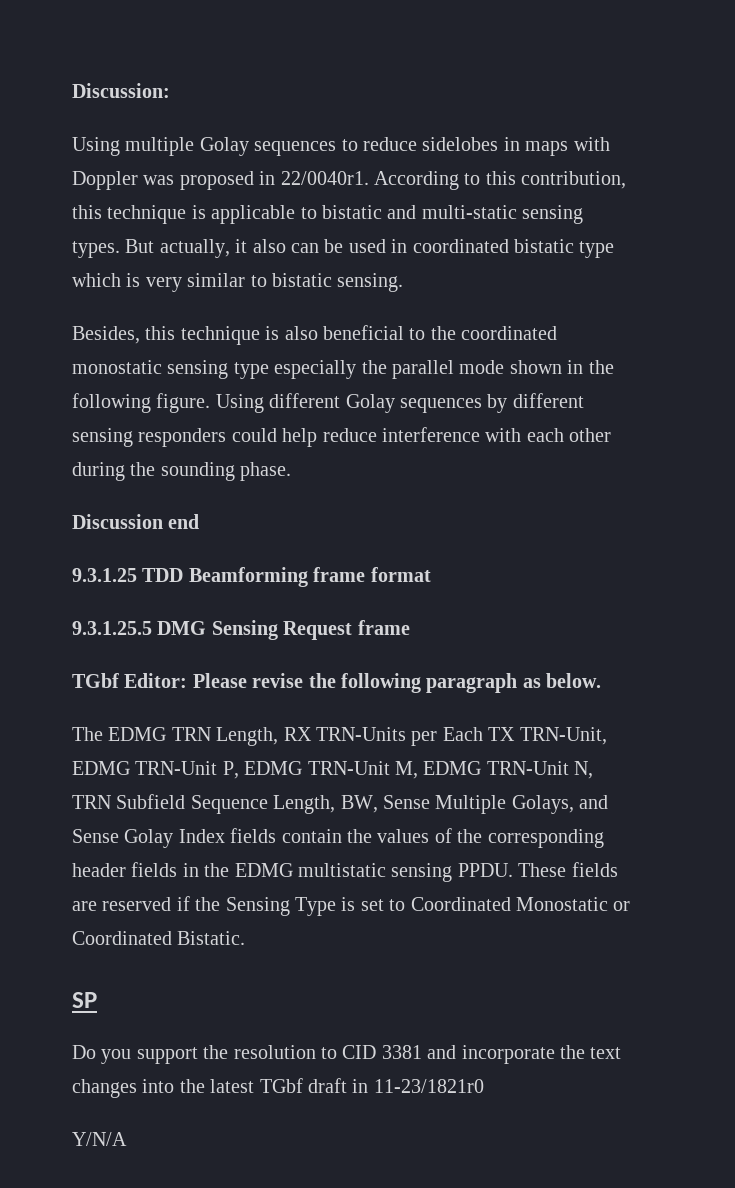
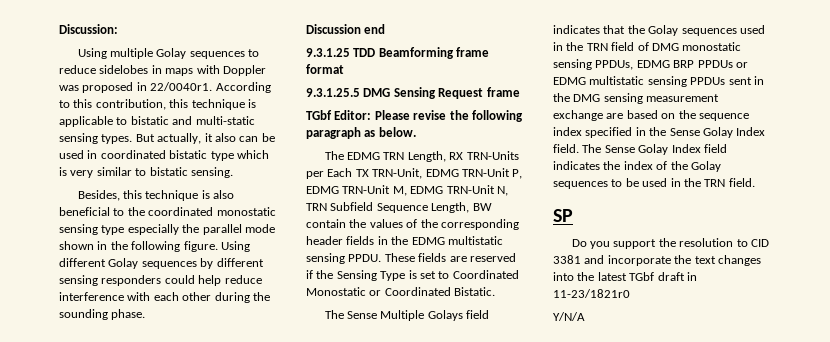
[340,795,609,814] [72,828,277,848] BW, Sense Multiple Golays, and Sense Golay Index fields -> [472,203,492,211] BW
(246, 938) none -> [324,310,490,321] [553,25,765,36] [553,42,742,51] [553,59,748,70] [553,76,764,87] [553,93,720,104] [553,110,749,121] [553,127,766,138] [553,144,727,155] [553,161,721,172] [553,178,755,189] // The Sense Multiple Golays field indicates that the Golay sequences used in the TRN field of DMG monostatic sensing PPDUs, EDMG BRP PPDUs or EDMG multistatic sensing PPDUs sent in the DMG sensing measurement exchange are based on the sequence index specified in the Sense Golay Index field. The Sense Golay Index field indicates the index of the Golay sequences to be used in the TRN field.

